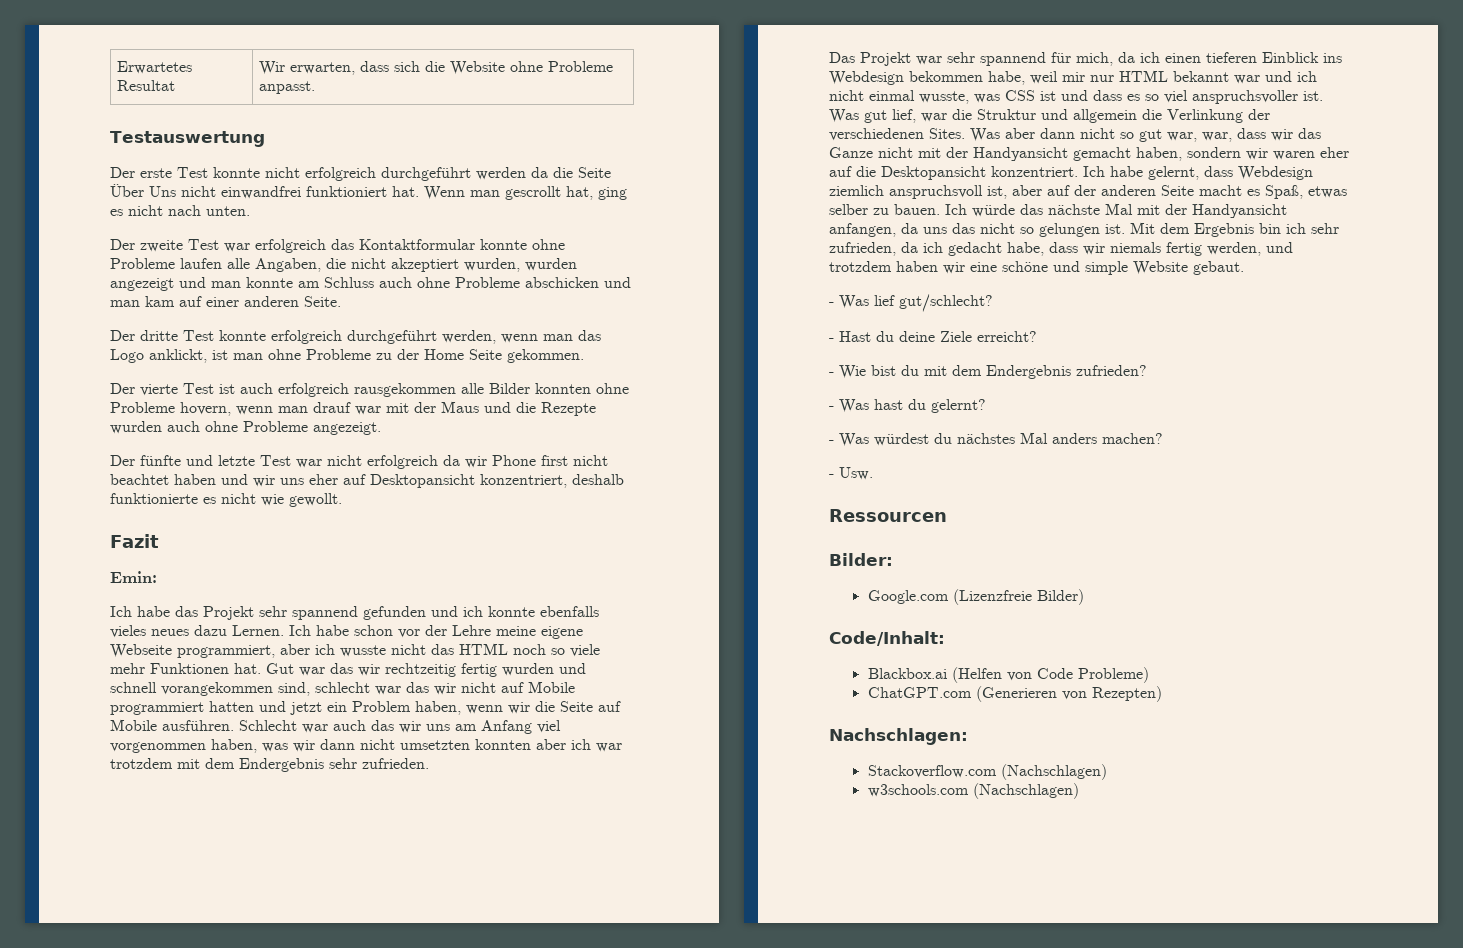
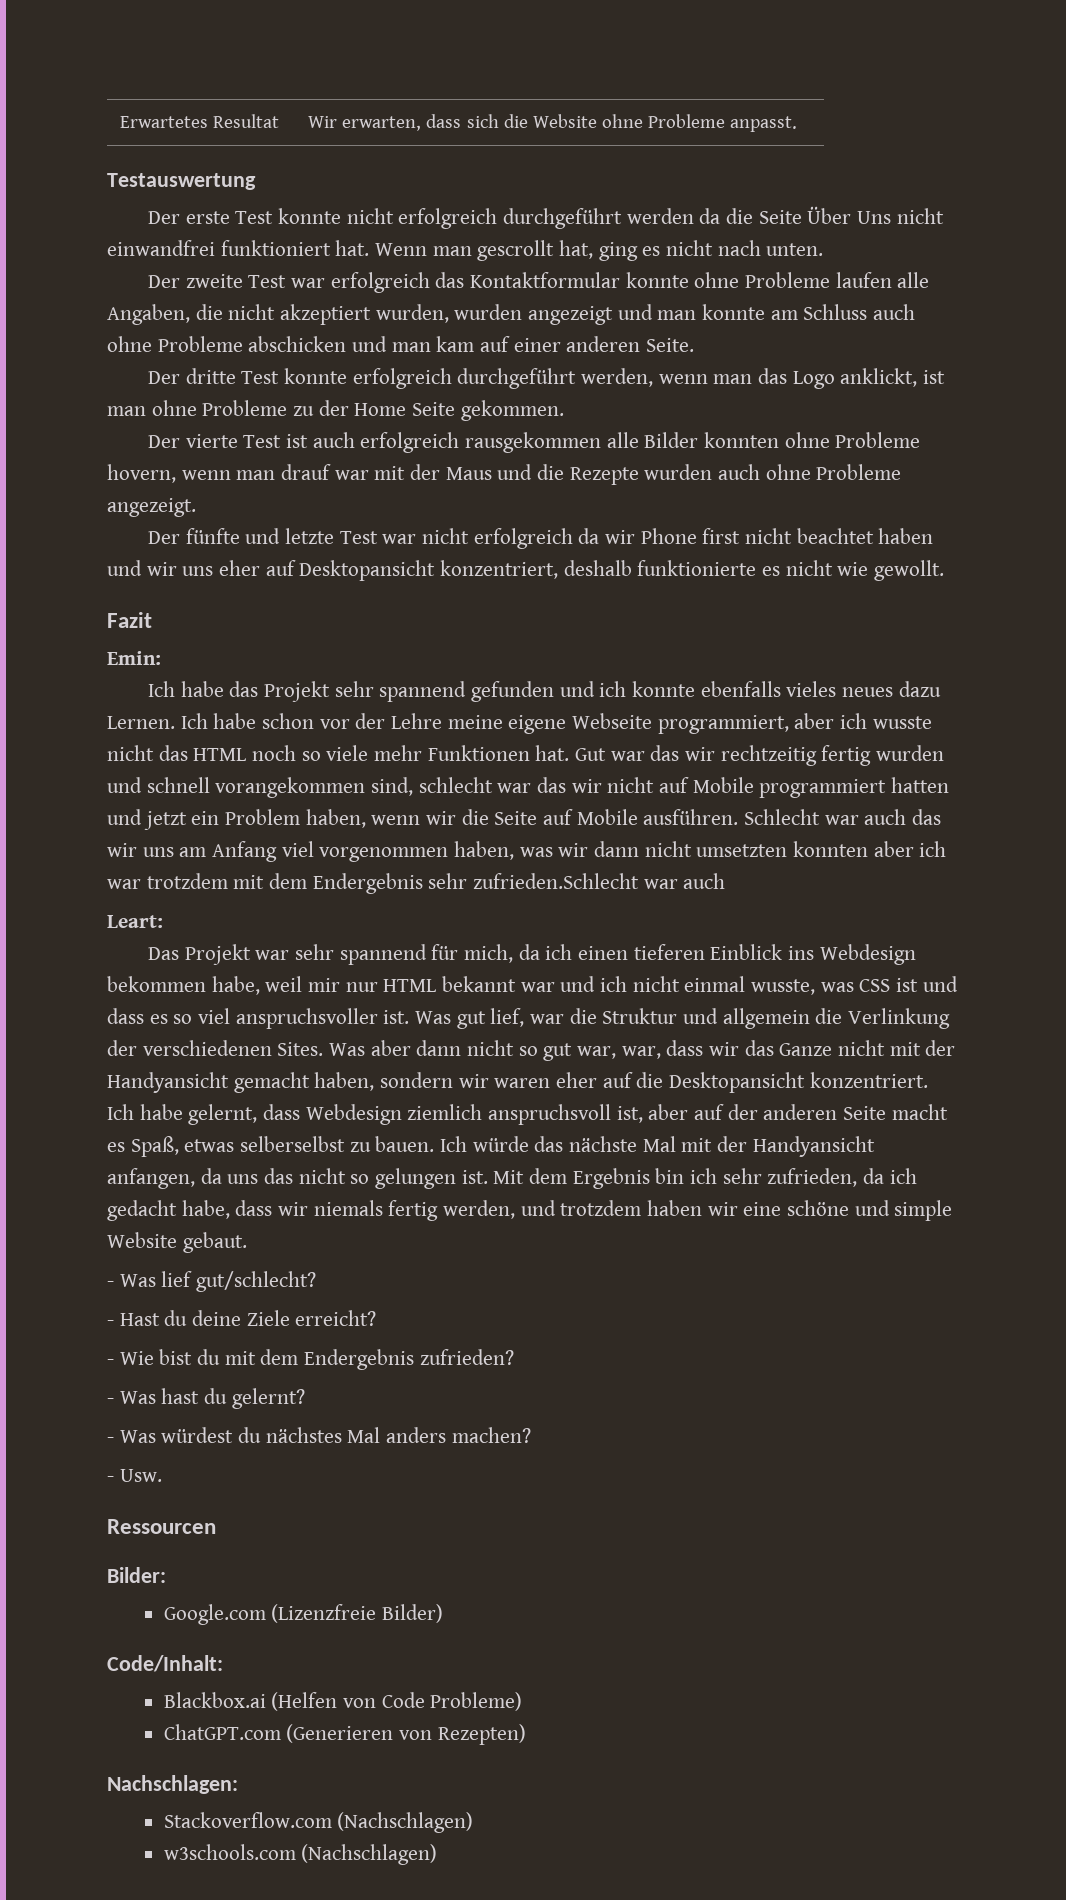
[362,758,429,769] zufrieden. -> [473,873,726,889] [107,915,163,928] zufrieden.Schlecht war auch // Leart:
[829,204,868,215] selber -> [240,1136,346,1152] selberselbst

